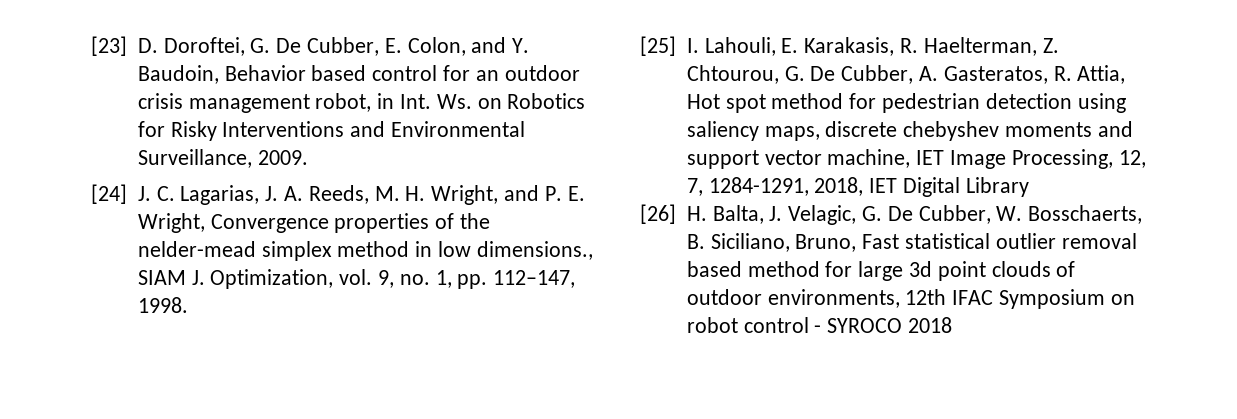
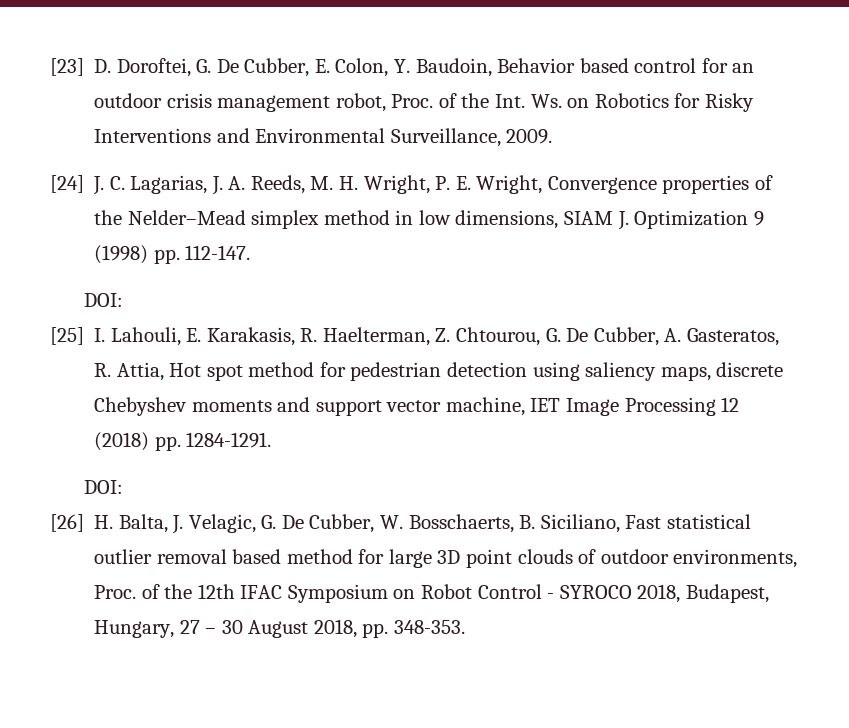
[471,37,507,53] and -> (389, 67) none
[377,93,395,109] in -> [391,93,490,108] Proc. of the
[503,185,539,201] and -> (430, 184) none
[137,241,256,257] nelder-mead -> [127,210,246,225] Nelder–Mead
[476,241,593,260] dimensions., -> [455,210,559,229] dimensions,
[210,269,576,289] [137,297,188,313] Optimization, vol. 9, no. 1, pp. 112–147, 1998. -> [634,210,764,229] [94,245,251,264] [84,293,124,307] Optimization 9 (1998) pp. 112-147. // DOI:
[903,121,1000,141] chebyshev -> [94,397,187,416] Chebyshev
[1011,149,1146,169] [686,177,1029,197] Processing, 12, 7, 1284-1291, 2018, IET Digital Library -> [624,397,740,416] [94,432,272,451] [84,480,124,494] Processing 12 (2018) pp. 1284-1291. // DOI:
[795,234,857,252] Bruno, -> (620, 523) none
[908,261,932,277] 3d -> [437,550,461,564] 3D
(900, 298) none -> [94,584,193,599] Proc. of the
[686,317,952,333] robot control - SYROCO 2018 -> [420,584,769,603] [94,619,465,638] Robot Control - SYROCO 2018, Budapest, Hungary, 27 – 30 August 2018, pp. 348-353.

